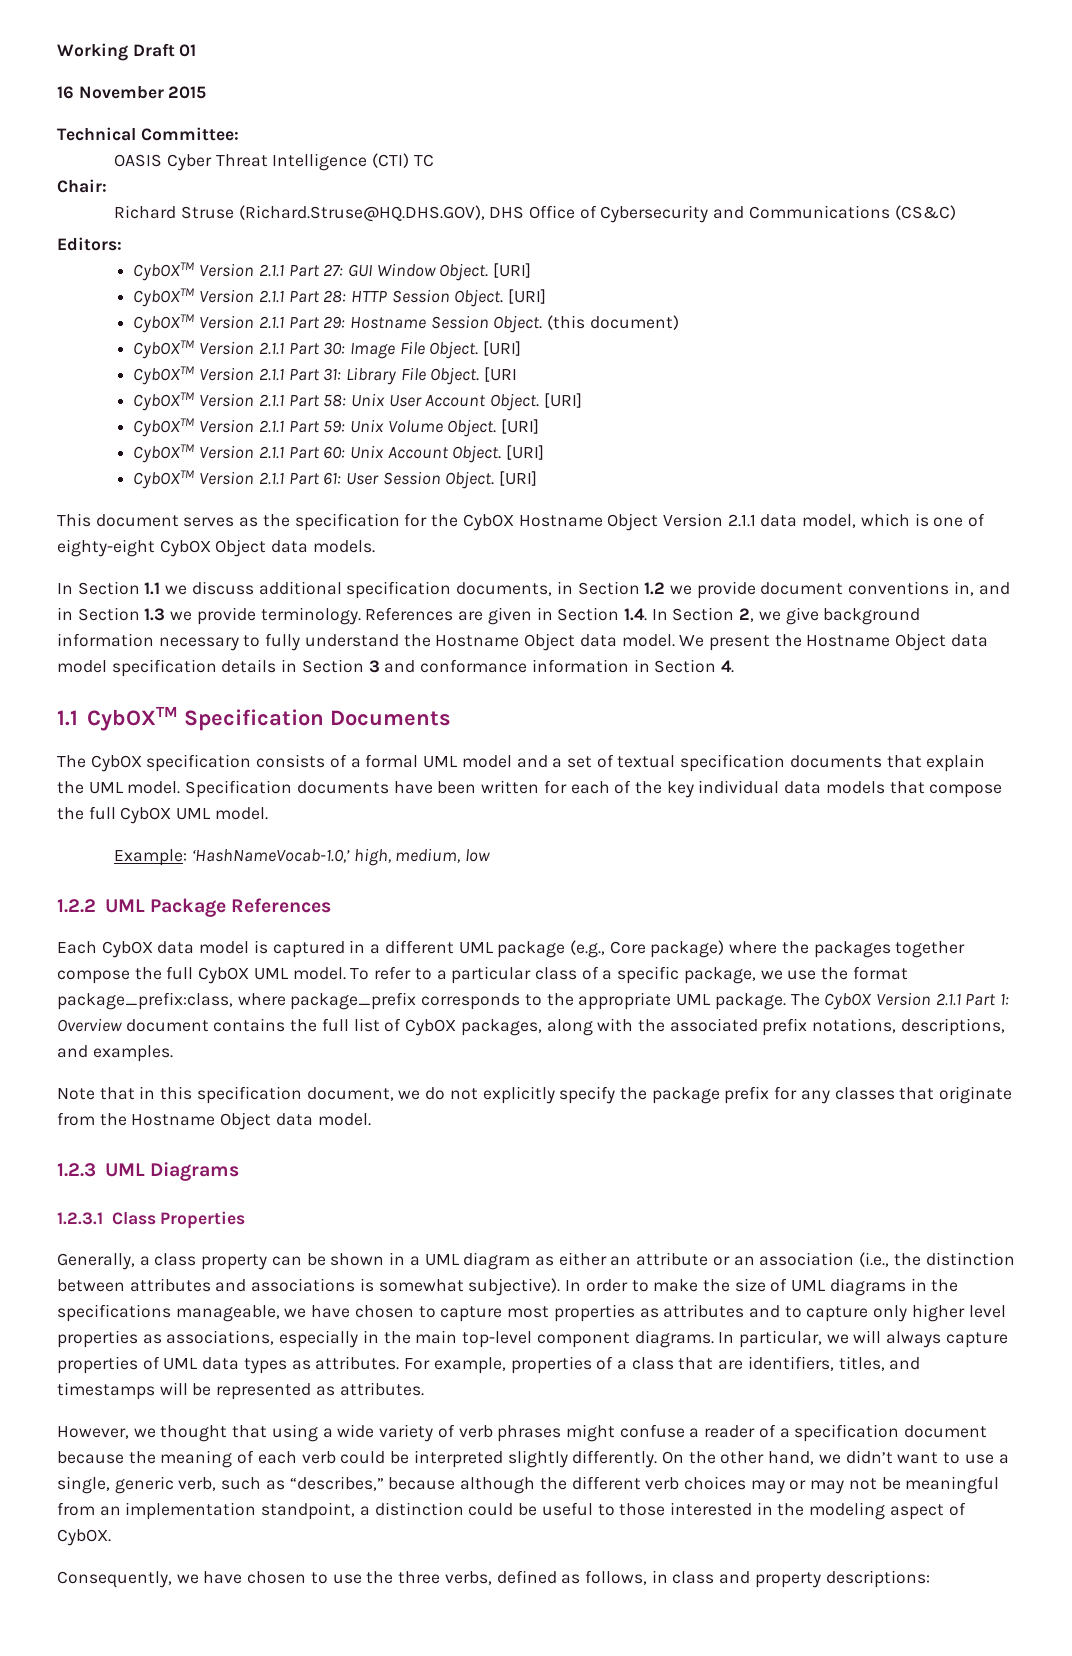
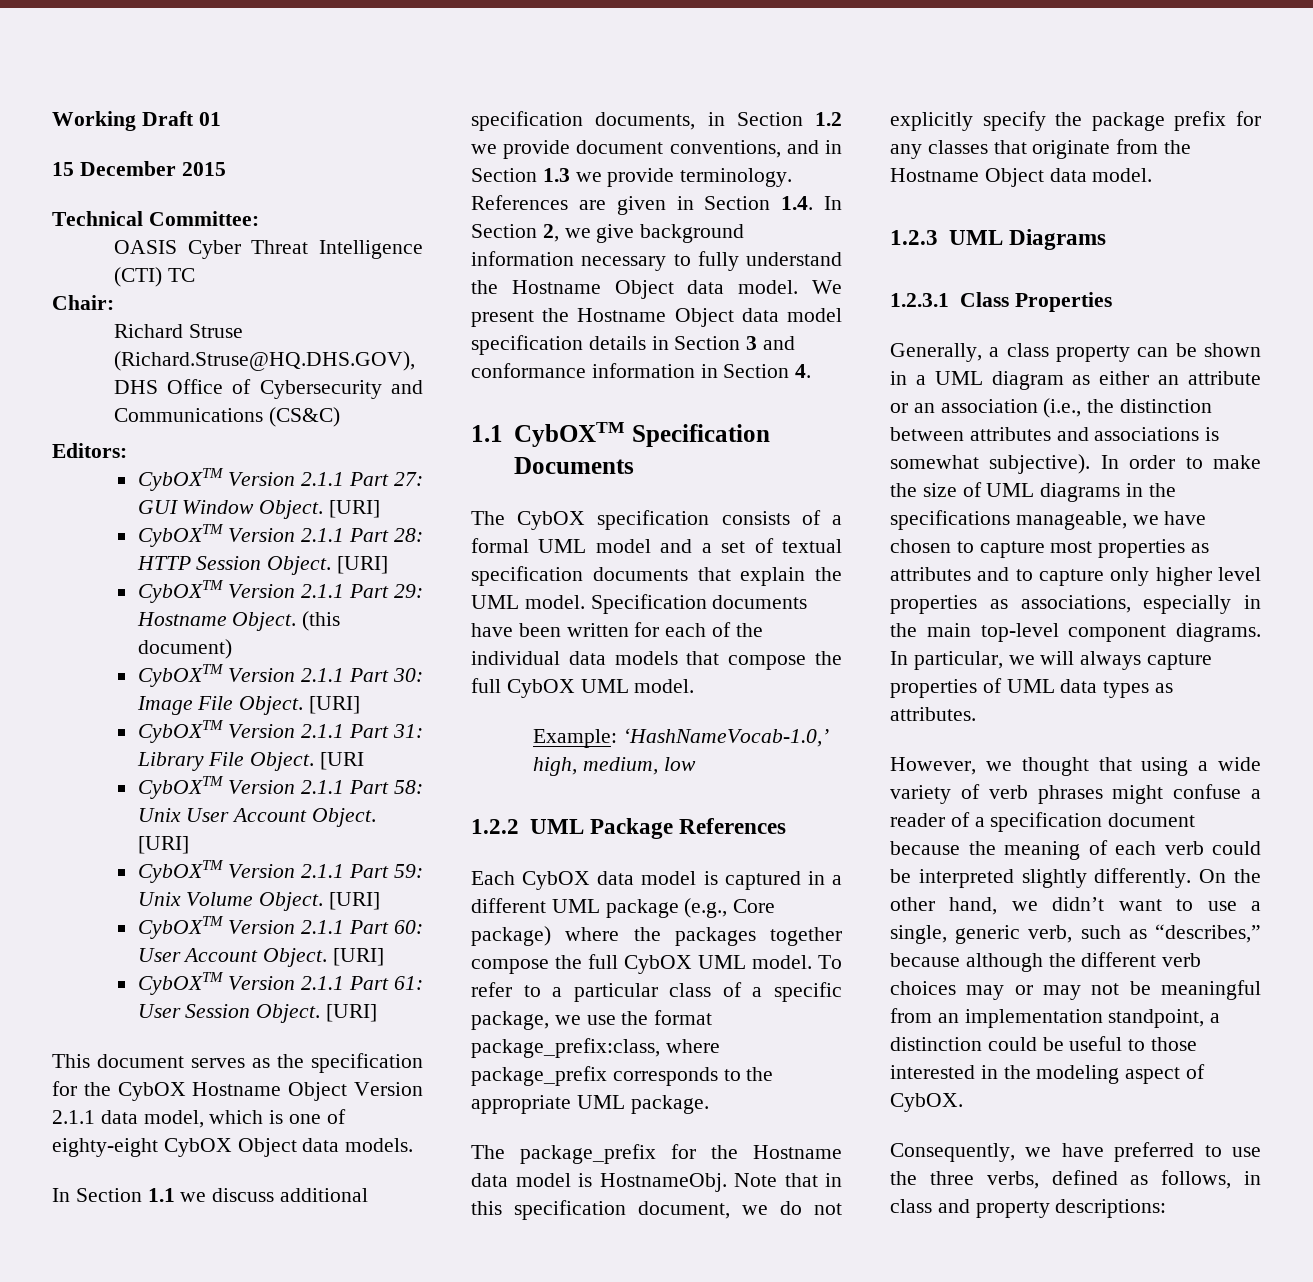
[57,86,164,99] 16 November -> [52,161,176,176] 15 December
[430,315,489,329] Session -> (227, 619) none
[349,445,384,459] Unix -> [137,948,181,962] User
[848,581,974,596] conventions in, -> [669,140,781,158] conventions,
[666,781,694,798] key -> (763, 630) none
[790,992,1010,1010] [57,1018,1005,1036] [57,1045,173,1062] The CybOX Version 2.1.1 Part 1: Overview document contains the full list of CybOX packages, along with the associated prefix notations, descriptions, and examples. // -> [471,1144,842,1164] [471,1173,727,1192] // The package_prefix for the Hostname data model is HostnameObj.
[404,1356,921,1374] [57,1382,424,1400] For example, properties of a class that are identifiers, titles, and timestamps will be represented as attributes. -> (976, 714) none
[247,1571,307,1584] chosen -> [1114,1142,1195,1162] preferred

